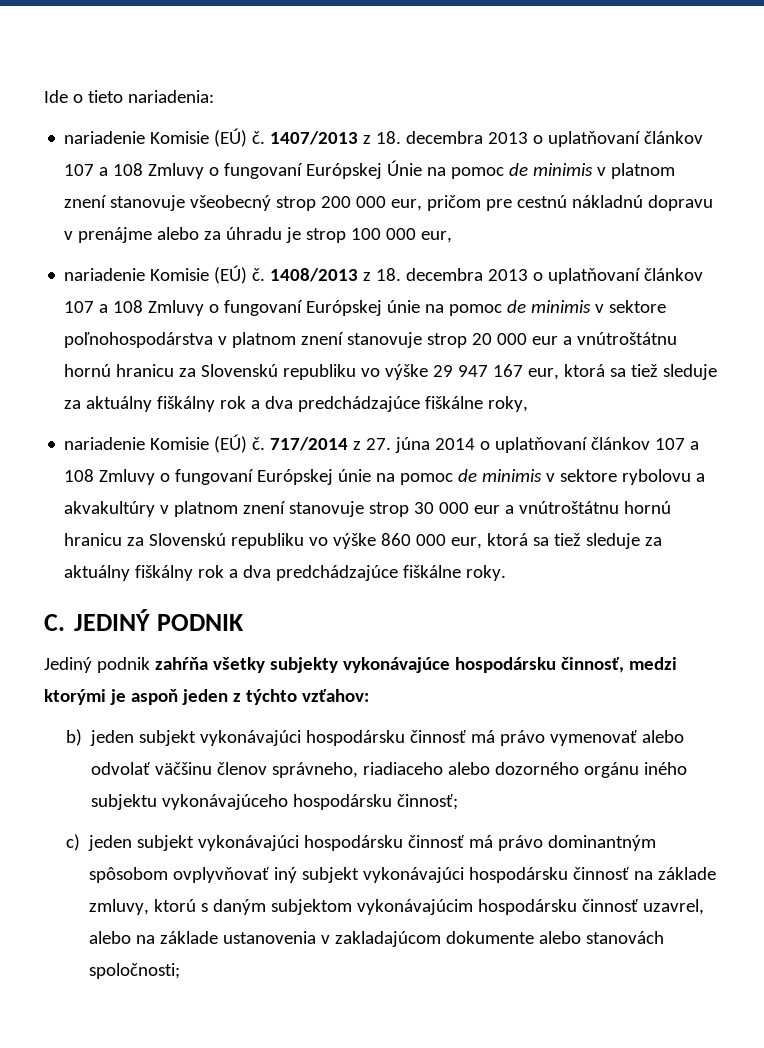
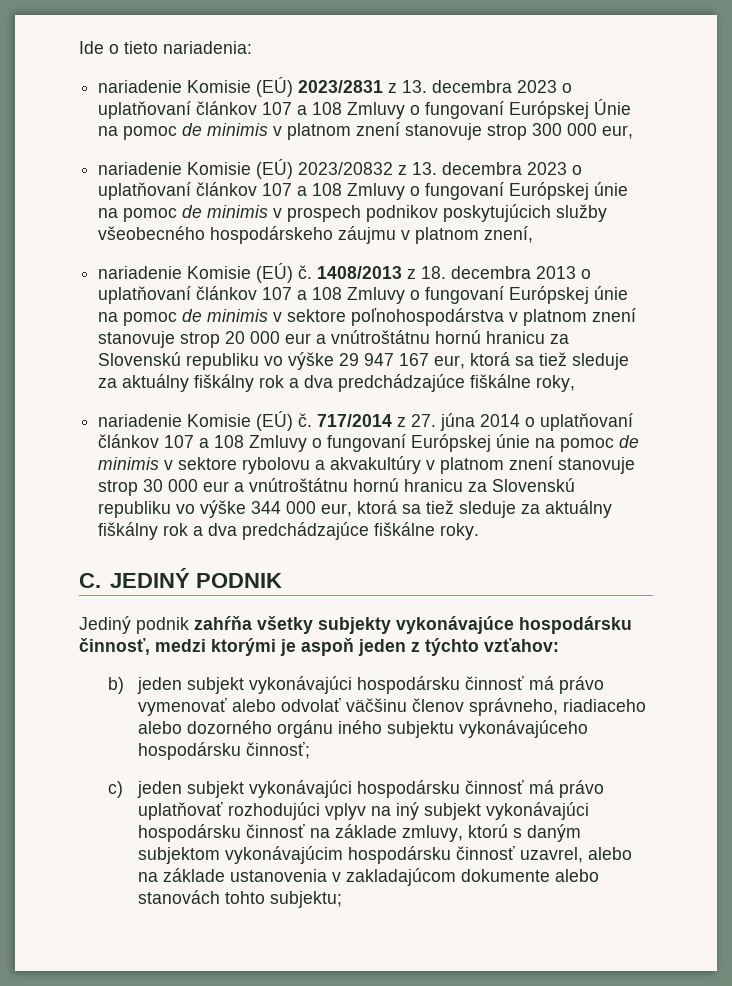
[252,131,529,145] č. 1407/2013 z 18. decembra 2013 -> [298,80,558,93] 2023/2831 z 13. decembra 2023
[190,195,714,211] [64,227,453,243] všeobecný strop 200 000 eur, pričom pre cestnú nákladnú dopravu v prenájme alebo za úhradu je strop 100 000 eur, -> [487,123,634,140] [98,159,583,179] [98,182,629,200] [98,204,608,222] [98,226,534,244] strop 300 000 eur, // nariadenie Komisie (EÚ) 2023/20832 z 13. decembra 2023 o uplatňovaní článkov 107 a 108 Zmluvy o fungovaní Európskej únie na pomoc de minimis v prospech podnikov poskytujúcich služby všeobecného hospodárskeho záujmu v platnom znení,
[381,533,412,546] 860 -> [251,501,282,514] 344
[548,835,657,851] [89,867,270,883] dominantným spôsobom ovplyvňovať -> [137,802,391,820] uplatňovať rozhodujúci vplyv na
[89,963,181,979] spoločnosti; -> [224,891,342,908] tohto subjektu;

